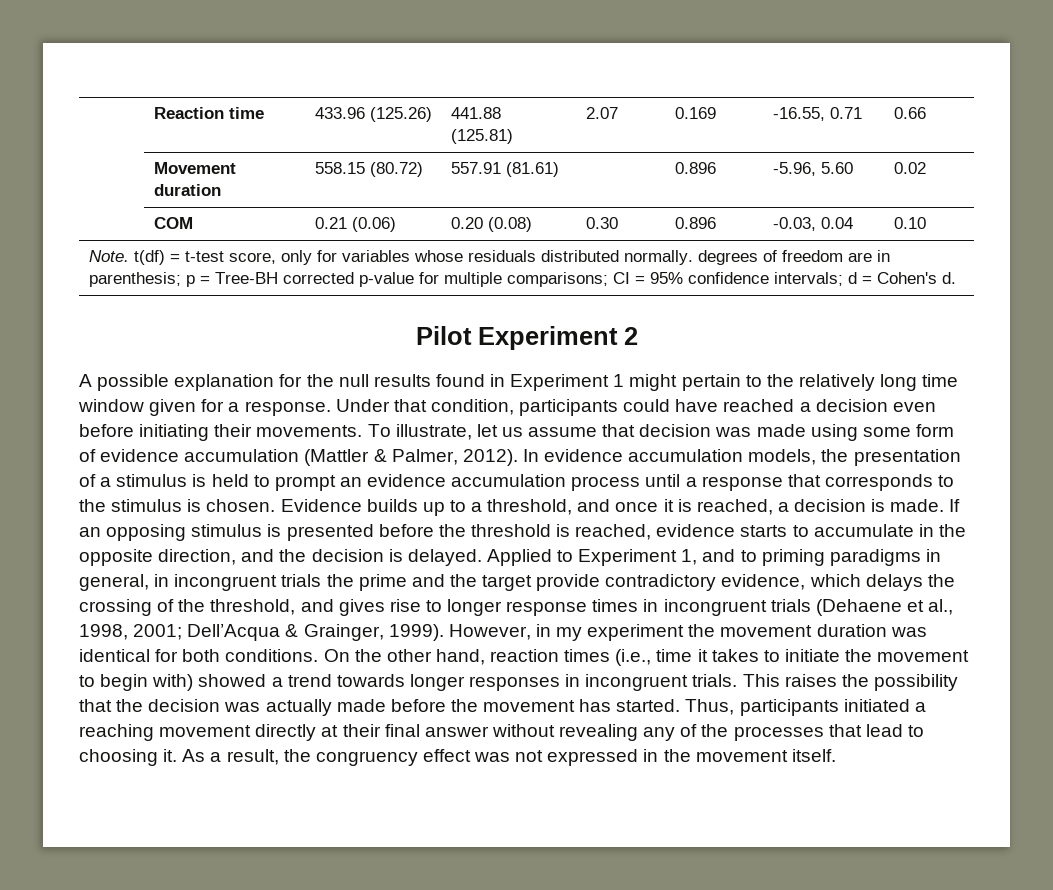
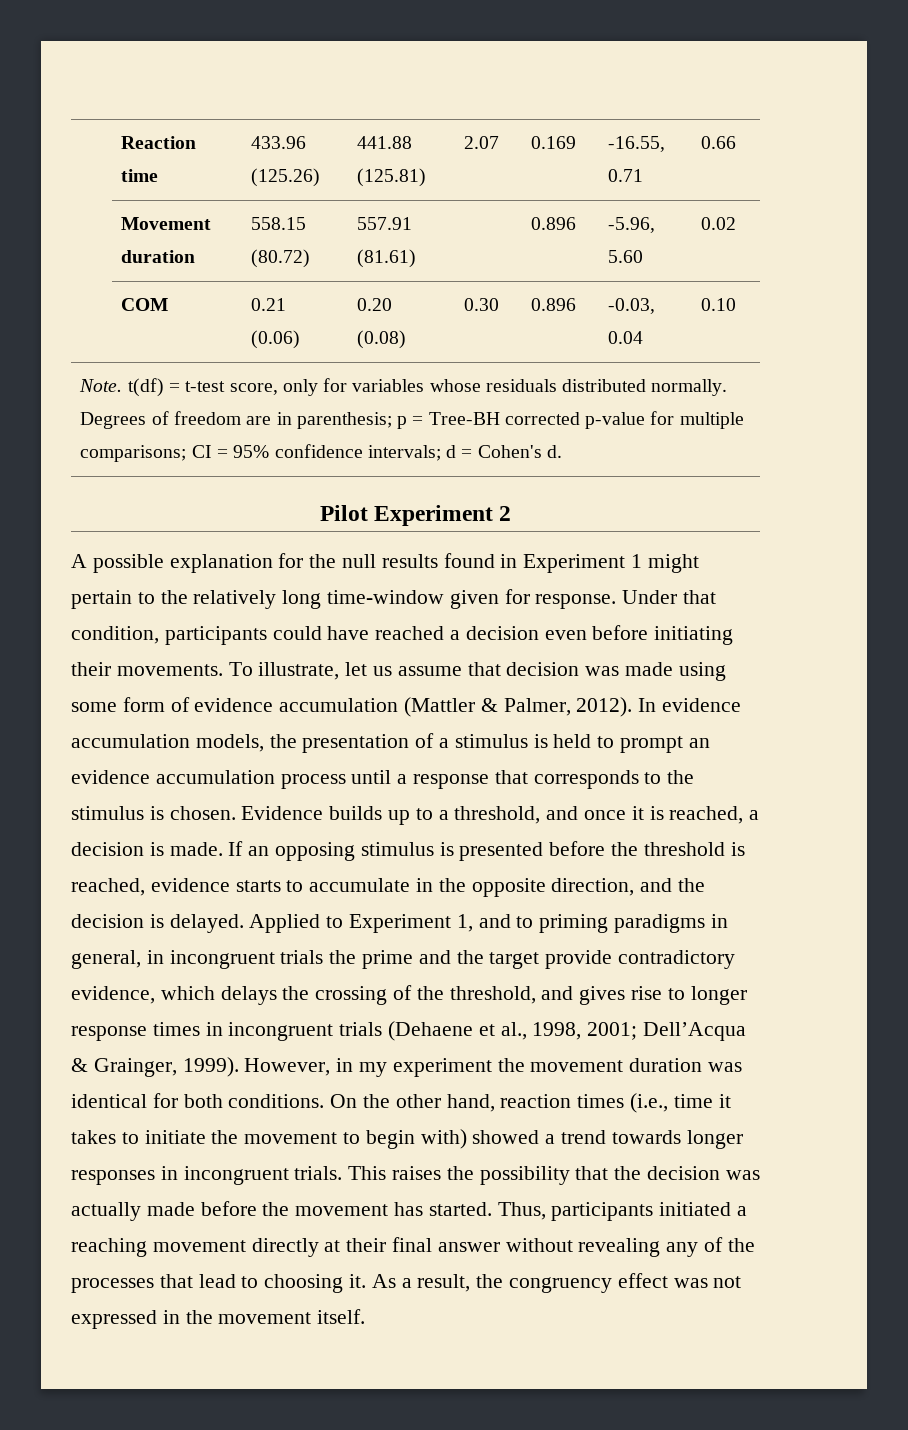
[697,250,758,265] degrees -> [80,412,147,429] Degrees
[922,374,959,387] [78,399,144,412] time window -> [327,590,445,604] time-window
[228,402,240,412] a -> (530, 596) none

